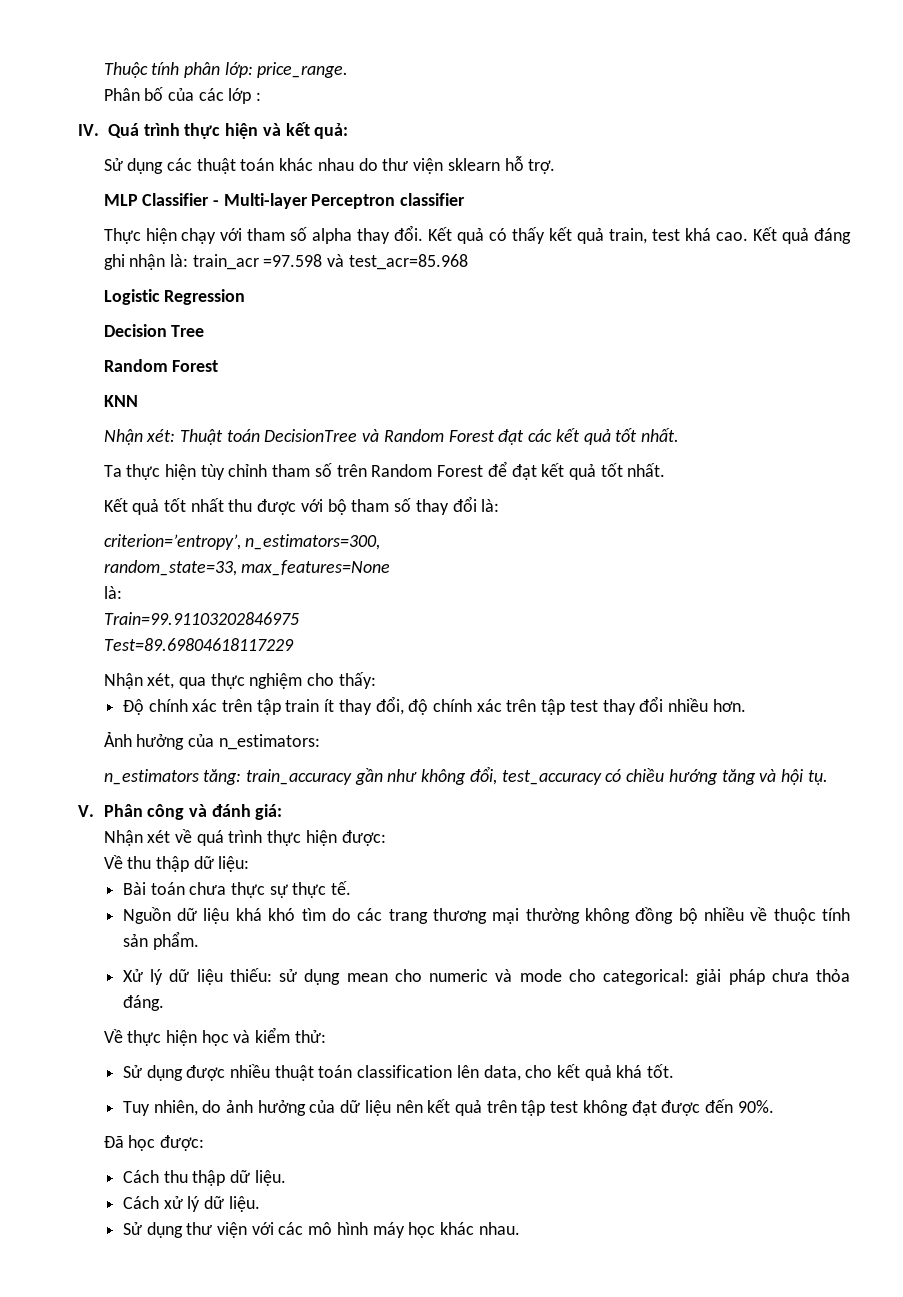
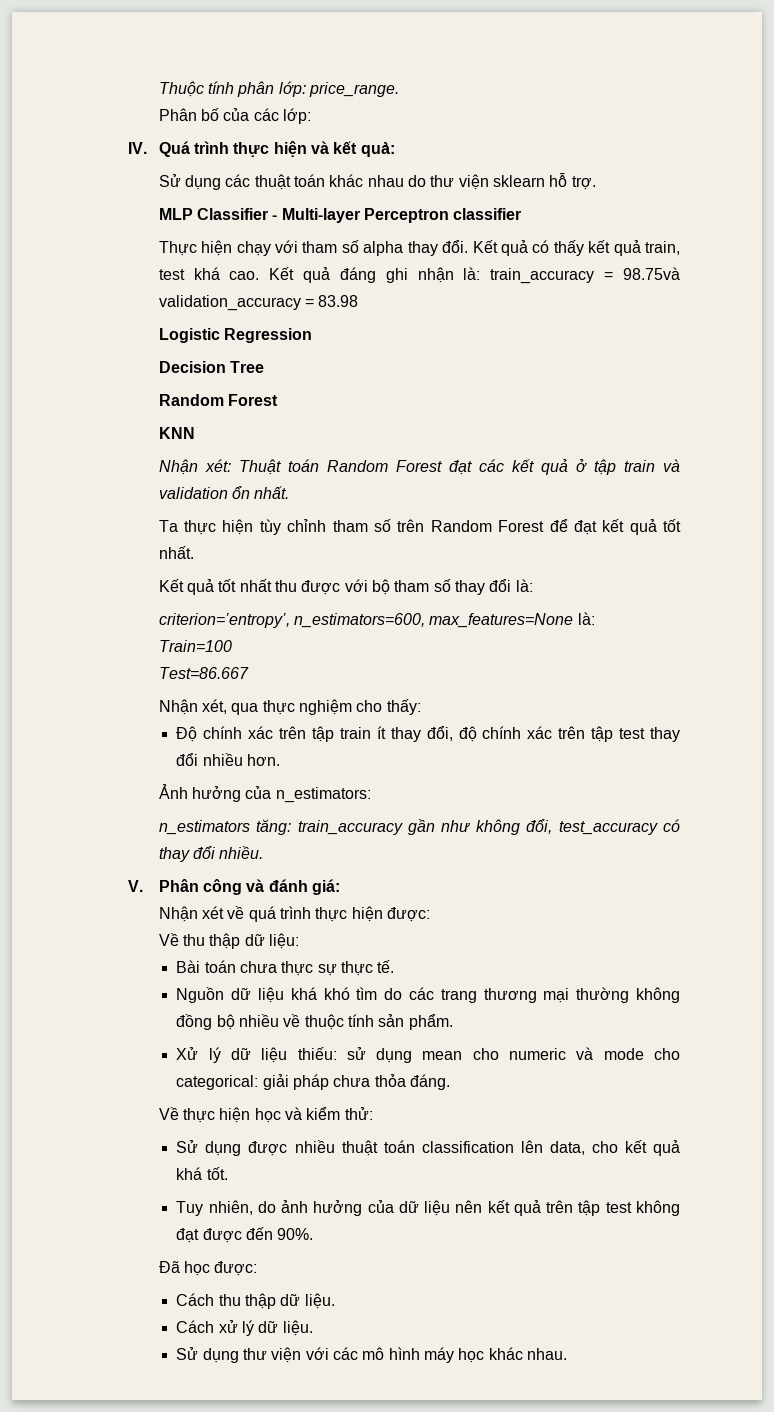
[228,88,262,104] lớp : -> [283,108,312,124] lớp:
[192,254,468,270] train_acr =97.598 và test_acr=85.968 -> [490,267,681,284] [158,295,359,311] train_accuracy = 98.75và validation_accuracy = 83.98
[264,429,380,442] DecisionTree và -> (319, 465) none
[615,428,638,442] tốt -> [575,459,681,475] [158,486,251,499] ở tập train và validation ổn
[245,534,381,550] [103,560,237,576] n_estimators=300, // random_state=33, -> [294,613,426,628] n_estimators=600,
[103,586,122,599] [103,612,299,625] [103,638,294,651] // là: // Train=99.91103202846975 // Test=89.69804618117229 -> [577,612,595,625] [158,640,232,652] [158,667,249,679] là: // Train=100 // Test=86.667
[626,768,828,785] chiều hướng tăng và hội tụ. -> [158,846,264,862] thay đổi nhiều.

